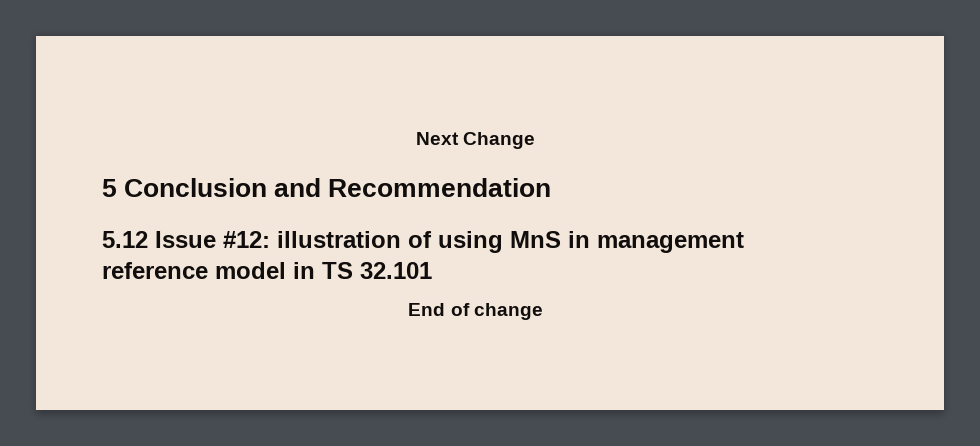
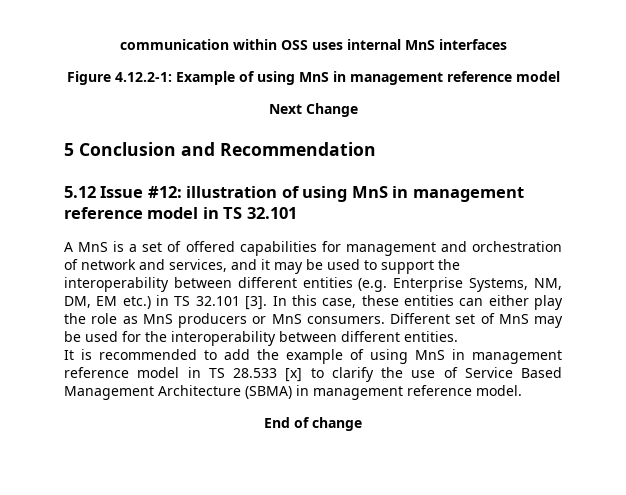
(415, 138) none -> [119,39,507,50] [66,71,560,85] communication within OSS uses internal MnS interfaces // Figure 4.12.2-1: Example of using MnS in management reference model //
(432, 270) none -> [64,241,562,256] [64,259,460,274] [64,277,562,292] [64,295,563,310] [64,313,563,328] [64,331,458,346] [64,349,562,364] [64,367,562,382] [64,385,522,400] // A MnS is a set of offered capabilities for management and orchestration of network and services, and it may be used to support the interoperability between different entities (e.g. Enterprise Systems, NM, DM, EM etc.) in TS 32.101 [3]. In this case, these entities can either play the role as MnS producers or MnS consumers. Different set of MnS may be used for the interoperability between different entities. // It is recommended to add the example of using MnS in management reference model in TS 28.533 [x] to clarify the use of Service Based Management Architecture (SBMA) in management reference model.

